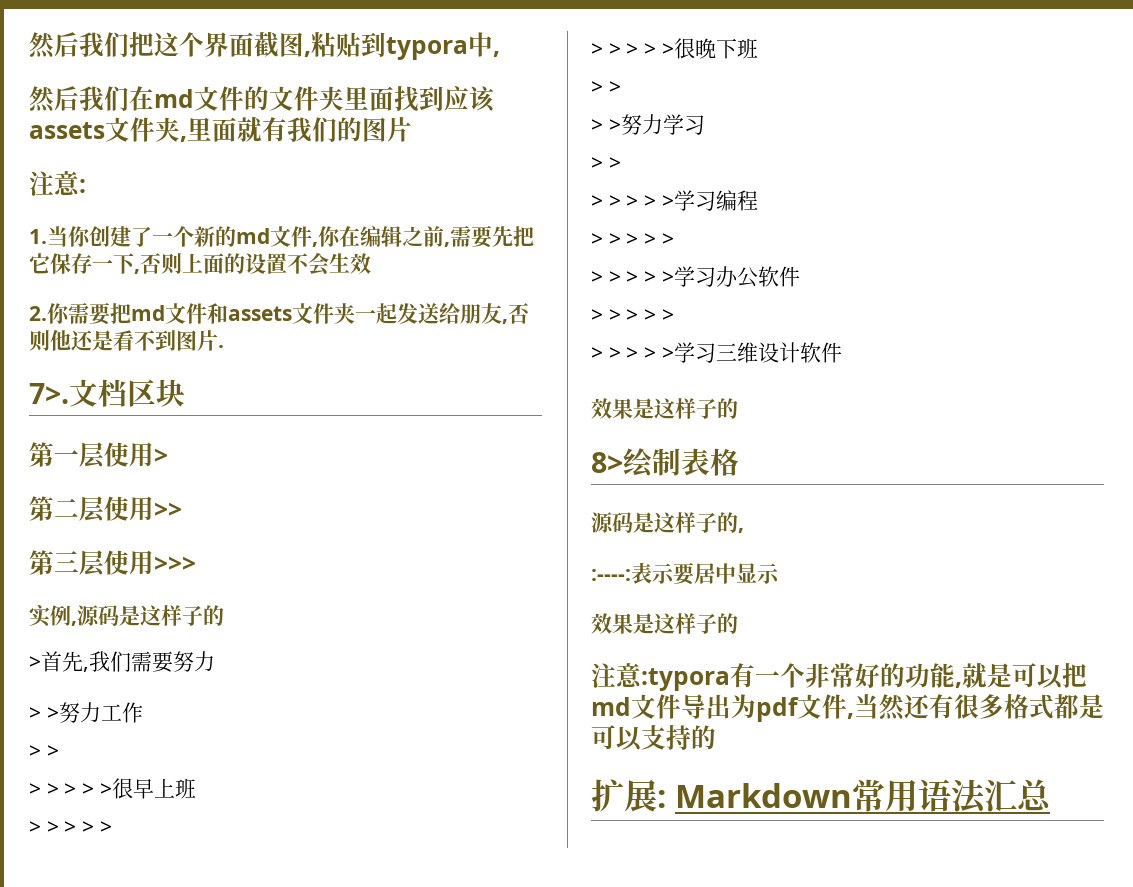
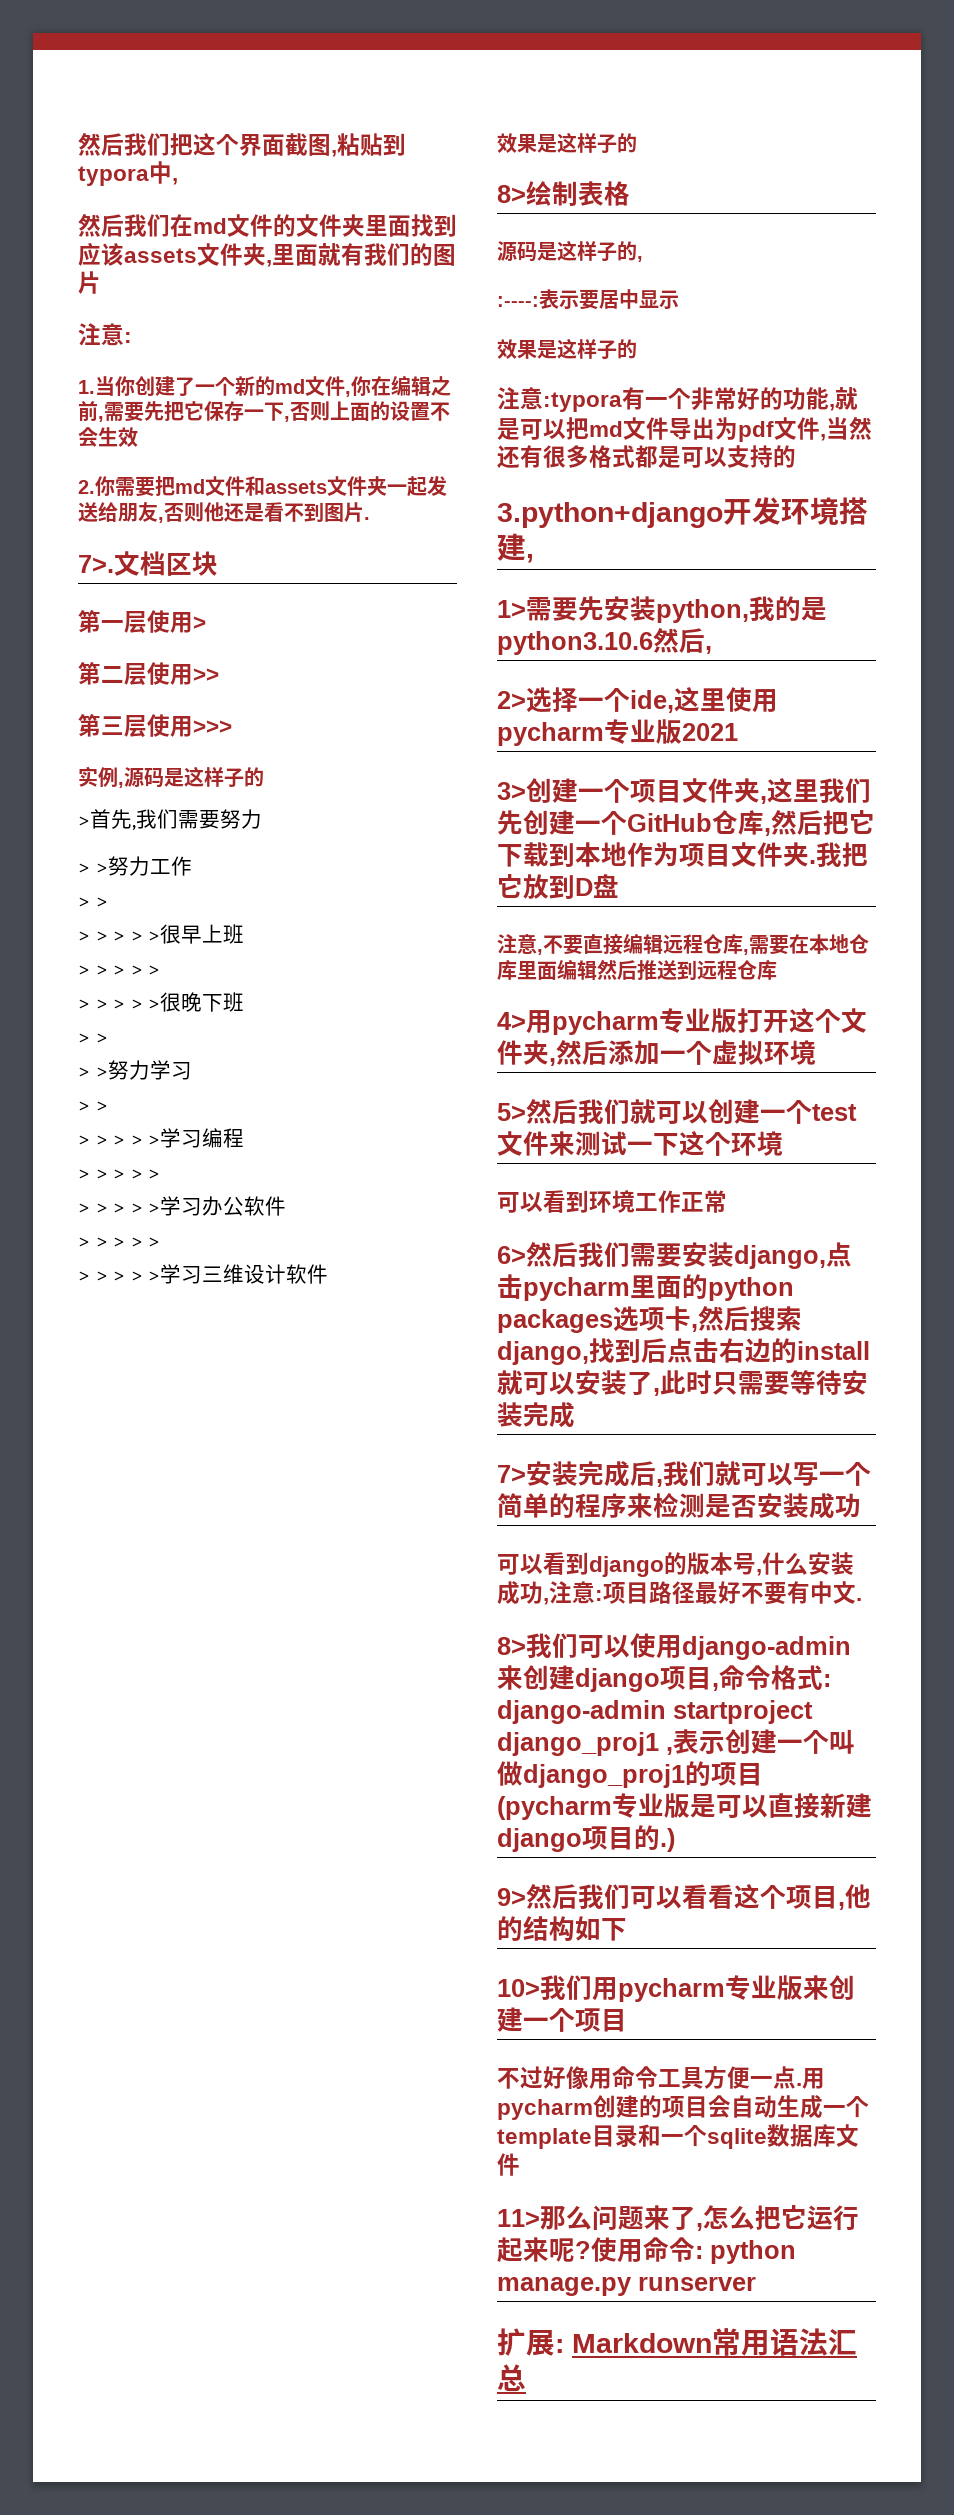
(716, 737) none -> [497,497,868,528] [497,533,534,563] [497,596,827,623] [497,628,712,655] [497,687,778,713] [497,719,738,746] [497,778,871,804] [497,810,875,836] [497,842,868,867] [497,874,619,899] [497,933,869,955] [497,959,777,980] [497,1008,867,1035] [497,1040,816,1066] [497,1099,857,1124] [497,1131,783,1156] [497,1190,727,1213] [497,1242,852,1269] [497,1274,794,1301] [497,1306,802,1333] [497,1338,870,1365] [497,1370,868,1396] [497,1402,575,1428] [497,1461,871,1487] [497,1493,861,1519] [497,1552,854,1577] [497,1581,862,1605] [497,1633,851,1660] [497,1665,831,1692] [497,1700,813,1724] [497,1729,855,1756] [497,1761,763,1788] [497,1793,872,1820] [497,1825,675,1852] [497,1884,871,1910] [497,1916,627,1941] [497,1975,855,2002] [497,2007,627,2032] [497,2066,825,2089] [497,2095,869,2120] [497,2124,859,2149] [497,2153,520,2176] [497,2205,859,2231] [497,2237,796,2264] [497,2277,756,2296] // 3.python+django开发环境搭建, // 1>需要先安装python,我的是python3.10.6然后, // 2>选择一个ide,这里使用pycharm专业版2021 // 3>创建一个项目文件夹,这里我们先创建一个GitHub仓库,然后把它下载到本地作为项目文件夹.我把它放到D盘 // 注意,不要直接编辑远程仓库,需要在本地仓库里面编辑然后推送到远程仓库 // 4>用pycharm专业版打开这个文件夹,然后添加一个虚拟环境 // 5>然后我们就可以创建一个test文件来测试一下这个环境 // 可以看到环境工作正常 // 6>然后我们需要安装django,点击pycharm里面的python packages选项卡,然后搜索django,找到后点击右边的install就可以安装了,此时只需要等待安装完成 // 7>安装完成后,我们就可以写一个简单的程序来检测是否安装成功 // 可以看到django的版本号,什么安装成功,注意:项目路径最好不要有中文. // 8>我们可以使用django-admin来创建django项目,命令格式: django-admin startproject django_proj1 ,表示创建一个叫做django_proj1的项目(pycharm专业版是可以直接新建django项目的.) // 9>然后我们可以看看这个项目,他的结构如下 // 10>我们用pycharm专业版来创建一个项目 // 不过好像用命令工具方便一点.用pycharm创建的项目会自动生成一个template目录和一个sqlite数据库文件 // 11>那么问题来了,怎么把它运行起来呢?使用命令: python manage.py runserver

